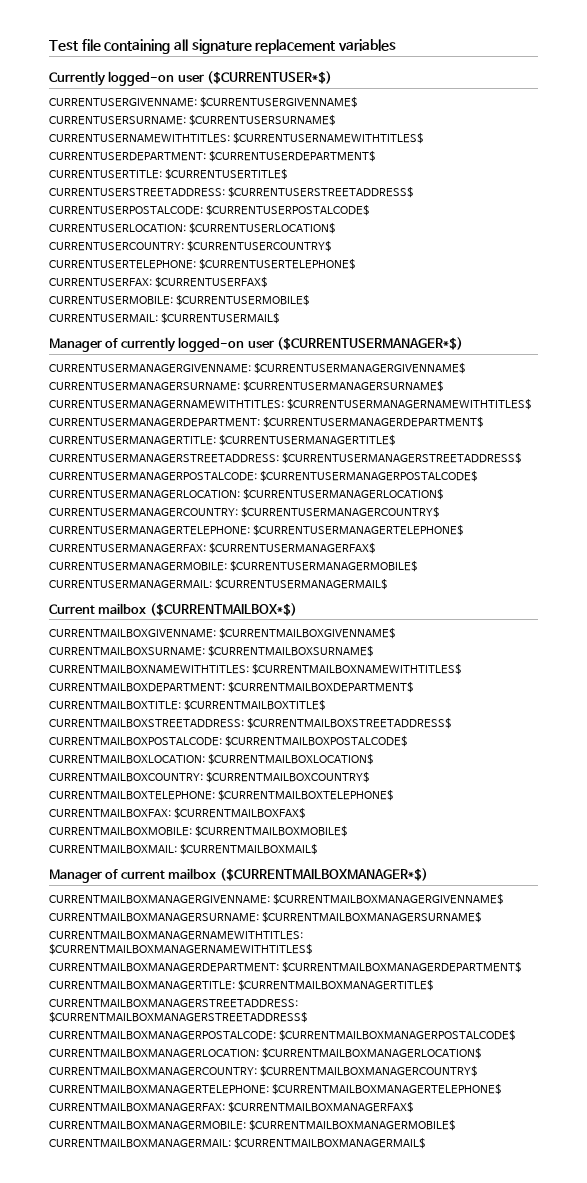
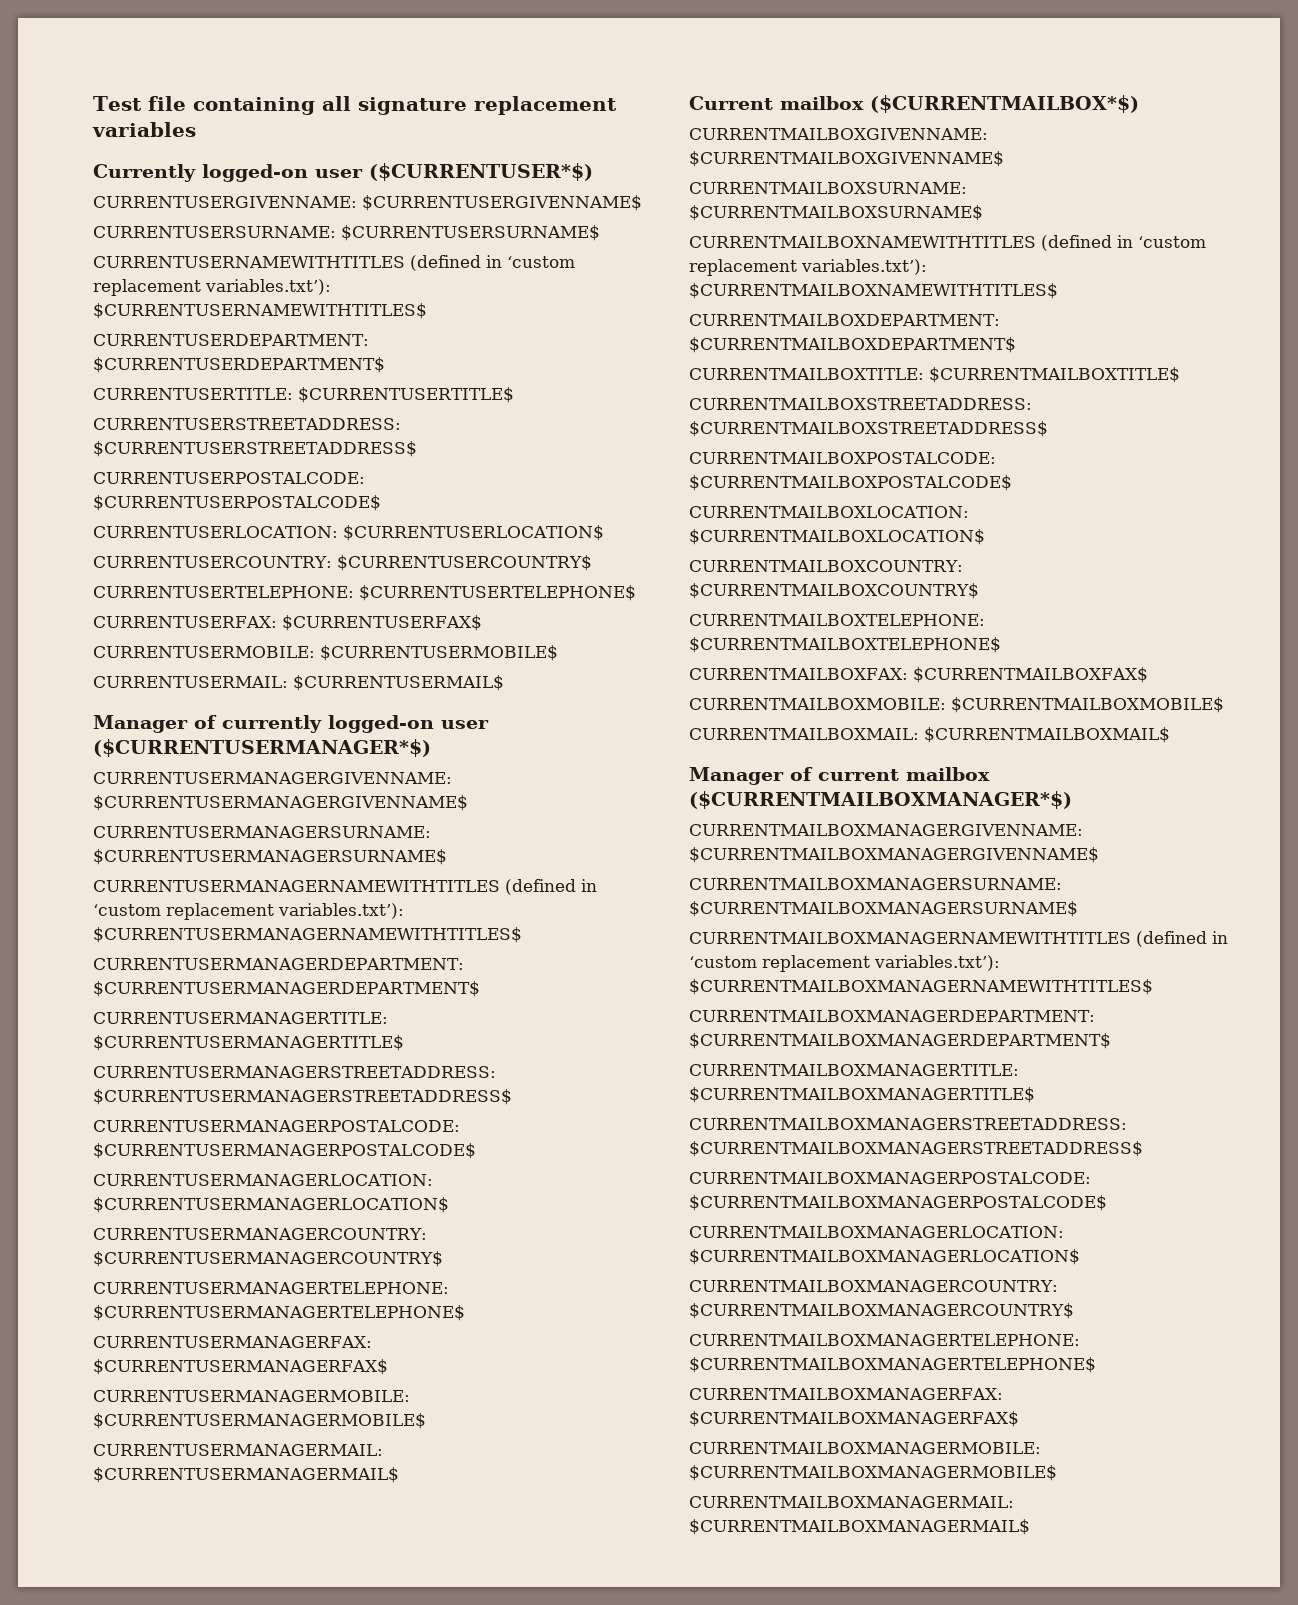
[49,134,230,143] CURRENTUSERNAMEWITHTITLES: -> [93,255,575,271] [93,279,331,296] CURRENTUSERNAMEWITHTITLES (defined in ‘custom replacement variables.txt’):
[49,400,284,409] CURRENTUSERMANAGERNAMEWITHTITLES: -> [93,879,597,895] [93,903,404,920] CURRENTUSERMANAGERNAMEWITHTITLES (defined in ‘custom replacement variables.txt’):
[49,665,249,674] CURRENTMAILBOXNAMEWITHTITLES: -> [689,235,1206,251] [689,259,927,276] CURRENTMAILBOXNAMEWITHTITLES (defined in ‘custom replacement variables.txt’):
[49,931,303,940] CURRENTMAILBOXMANAGERNAMEWITHTITLES: -> [689,931,1228,947] [689,955,1000,972] CURRENTMAILBOXMANAGERNAMEWITHTITLES (defined in ‘custom replacement variables.txt’):

